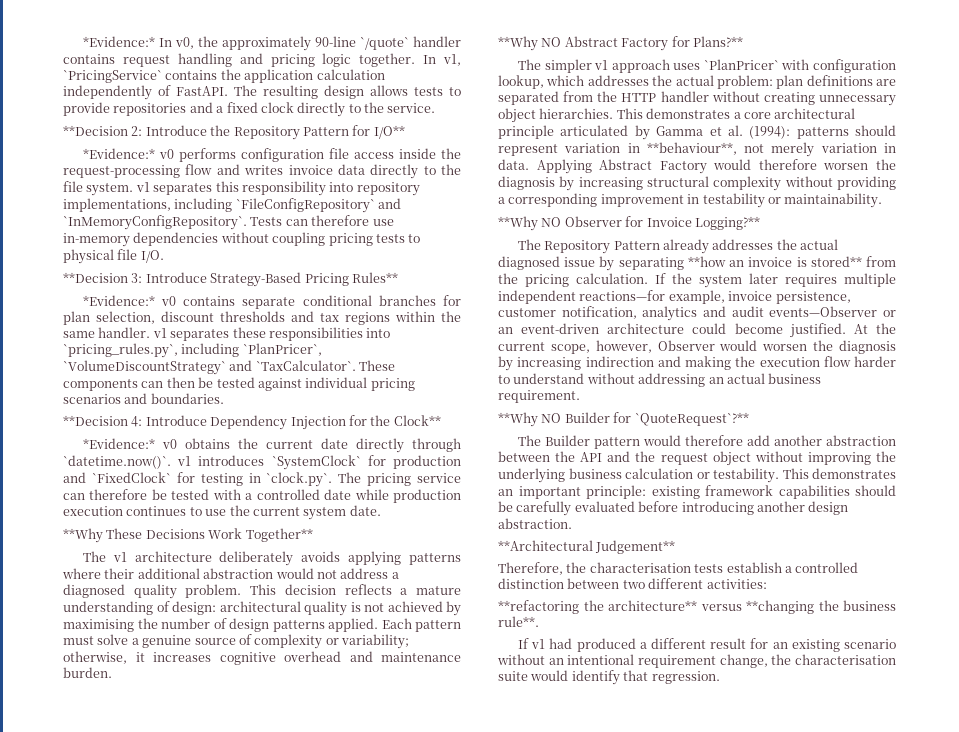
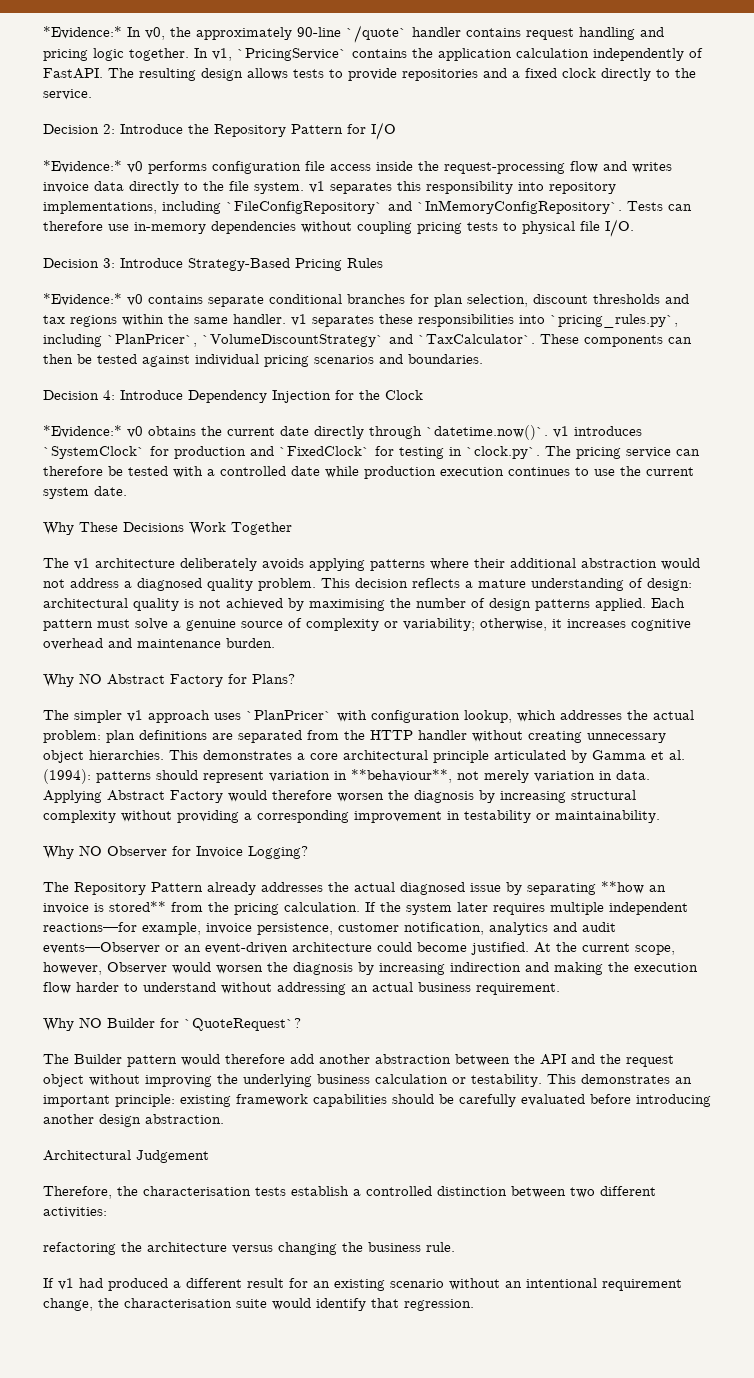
[63,125,128,136] **Decision -> [43,124,99,134] Decision
[373,125,405,139] I/O** -> [371,122,396,140] I/O
[63,272,128,283] **Decision -> [43,258,99,268] Decision
[351,272,398,283] Rules** -> [347,258,383,268] Rules
[63,415,128,426] **Decision -> [43,390,99,400] Decision
[393,415,441,426] Clock** -> [385,390,423,400] Clock
[63,528,103,543] **Why -> [43,522,74,535] Why
[245,528,313,542] Together** -> [231,522,292,535] Together
[498,36,538,51] **Why -> [43,674,74,687] Why
[692,36,743,47] Plans?** -> [252,674,295,684] Plans?
[498,216,538,231] **Why -> [43,846,74,859] Why
[694,216,760,230] Logging?** -> [248,846,308,859] Logging?
[498,412,538,427] **Why -> [43,1018,74,1031] Why
[634,412,749,426] `QuoteRequest`?** -> [184,1018,301,1031] `QuoteRequest`?
[498,540,676,554] **Architectural Judgement** -> [43,1150,209,1163] Architectural Judgement
[498,600,814,614] **refactoring the architecture** versus **changing -> [43,1242,337,1255] refactoring the architecture versus changing
[498,616,539,627] rule**. -> [426,1242,455,1252] rule.

